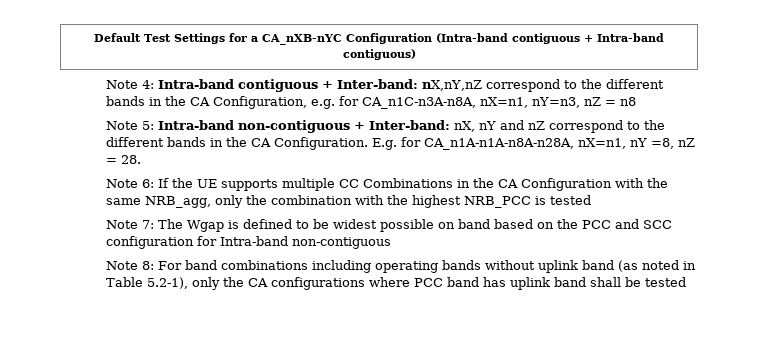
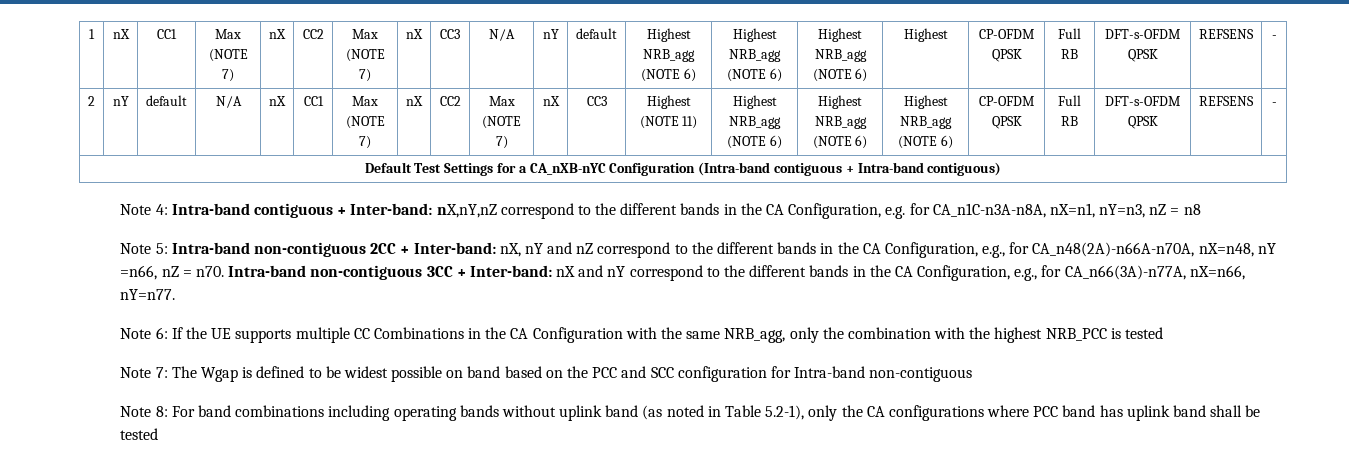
(94, 37) none -> [89,29,95,39] [112,29,130,39] [157,29,177,39] [215,29,241,39] [208,49,248,62] [222,69,234,82] [269,29,286,39] [302,29,324,39] [352,29,378,39] [345,49,385,62] [359,69,371,82] [406,29,423,39] [440,29,460,39] [489,29,515,41] [542,29,559,39] [576,28,617,39] [646,28,691,42] [643,49,695,62] [641,68,696,82] [732,28,777,42] [729,49,781,62] [727,68,782,82] [818,28,862,42] [814,49,867,62] [812,68,868,82] [903,28,948,42] [979,29,1035,39] [991,49,1022,62] [1058,28,1081,39] [1061,49,1078,59] [1105,29,1181,39] [1127,49,1158,62] [1199,29,1254,39] [1271,35,1277,39] [88,96,95,106] [112,96,129,106] [146,95,187,106] [215,96,242,108] [269,96,286,106] [303,96,324,106] [352,96,378,106] [345,116,385,129] [359,136,371,149] [406,96,423,106] [439,96,461,106] [488,96,515,106] [482,116,521,129] [495,136,508,149] [542,96,560,106] [586,96,607,106] [646,95,691,109] [639,116,698,129] [732,95,777,109] [729,116,781,129] [727,135,782,149] [818,95,862,109] [814,116,867,129] [812,135,868,149] [903,95,948,109] [900,116,952,129] [898,135,953,149] [979,96,1035,106] [991,116,1022,129] [1058,95,1081,106] [1061,116,1078,126] [1105,96,1181,106] [1127,116,1158,129] [1199,96,1254,106] [1271,102,1277,106] 1 | nX | CC1 | Max (NOTE 7) | nX | CC2 | Max (NOTE 7) | nX | CC3 | N/A | nY | default | Highest NRB_agg (NOTE 6) | Highest NRB_agg (NOTE 6) | Highest NRB_agg (NOTE 6) | Highest | CP-OFDM QPSK | Full RB | DFT-s-OFDM QPSK | REFSENS | - // 2 | nY | default | N/A | nX | CC1 | Max (NOTE 7) | nX | CC2 | Max (NOTE 7) | nX | CC3 | Highest (NOTE 11) | Highest NRB_agg (NOTE 6) | Highest NRB_agg (NOTE 6) | Highest NRB_agg (NOTE 6) | CP-OFDM QPSK | Full RB | DFT-s-OFDM QPSK | REFSENS | - //
(350, 126) none -> [370,243,397,254] 2CC
[273,137,695,150] [105,155,141,164] Configuration. E.g. for CA_n1A-n1A-n8A-n28A, nX=n1, nY =8, nZ = 28. -> [884,242,1276,258] [120,265,1245,281] [120,289,176,300] Configuration, e.g., for CA_n48(2A)-n66A-n70A, nX=n48, nY =n66, nZ = n70. Intra-band non-contiguous 3CC + Inter-band: nX and nY correspond to the different bands in the CA Configuration, e.g., for CA_n66(3A)-n77A, nX=n66, nY=n77.

